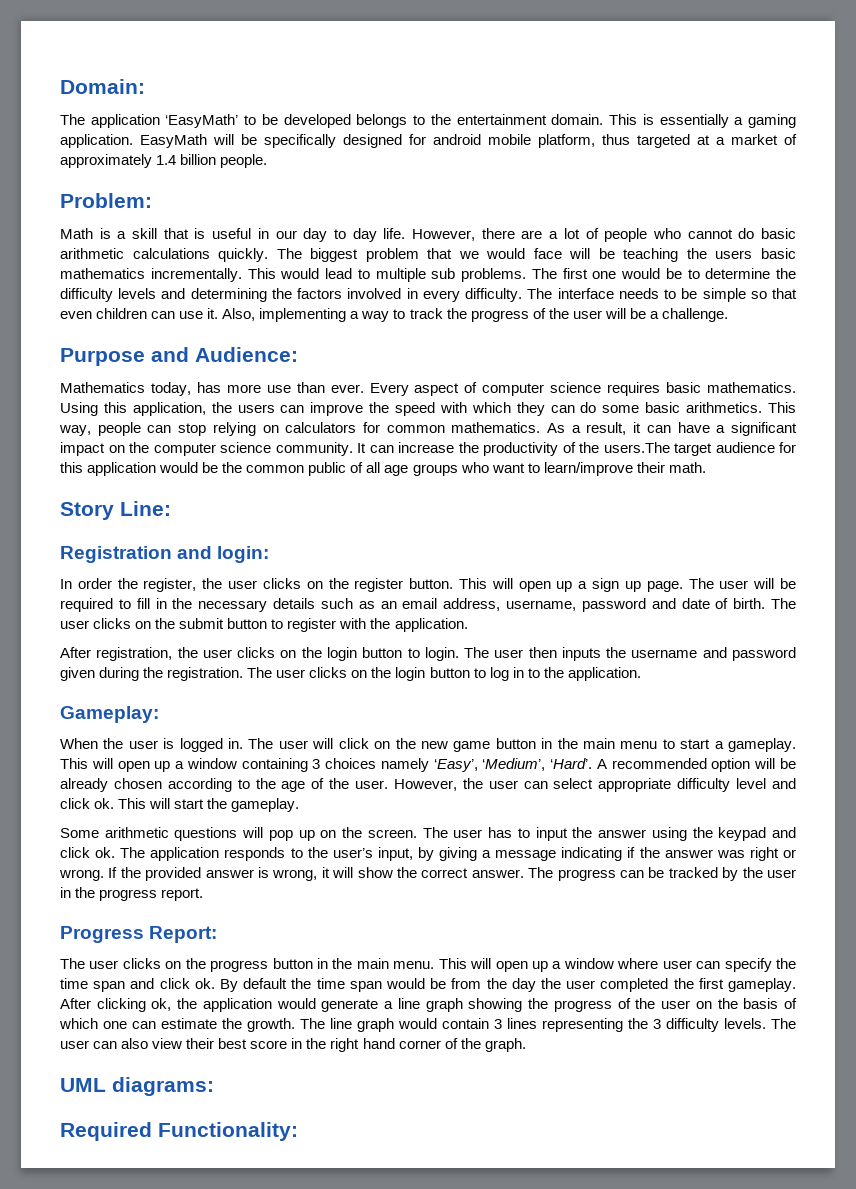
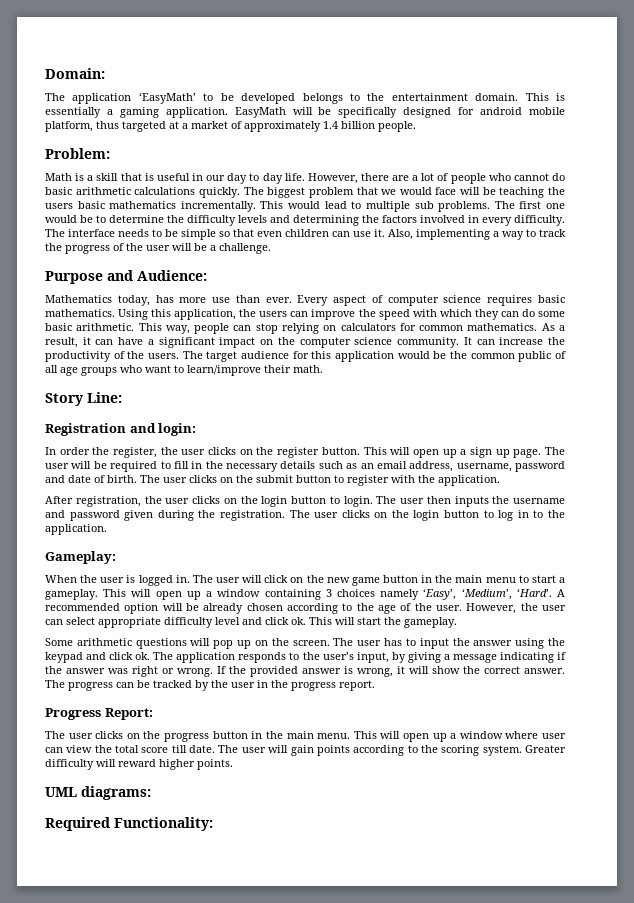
[686,402,763,413] arithmetics. -> [76,323,135,331] arithmetic.
[603,442,670,453] users.The -> [148,351,203,359] users. The
[724,958,797,972] [60,978,796,992] [60,998,797,1012] [59,1018,796,1032] [60,1038,526,1052] specify the time span and click ok. By default the time span would be from the day the user completed the first gameplay. After clicking ok, the application would generate a line graph showing the progress of the user on the basis of which one can estimate the growth. The line graph would contain 3 lines representing the 3 difficulty levels. The user can also view their best score in the right hand corner of the graph. -> [66,745,567,756] [45,759,233,770] view the total score till date. The user will gain points according to the scoring system. Greater difficulty will reward higher points.

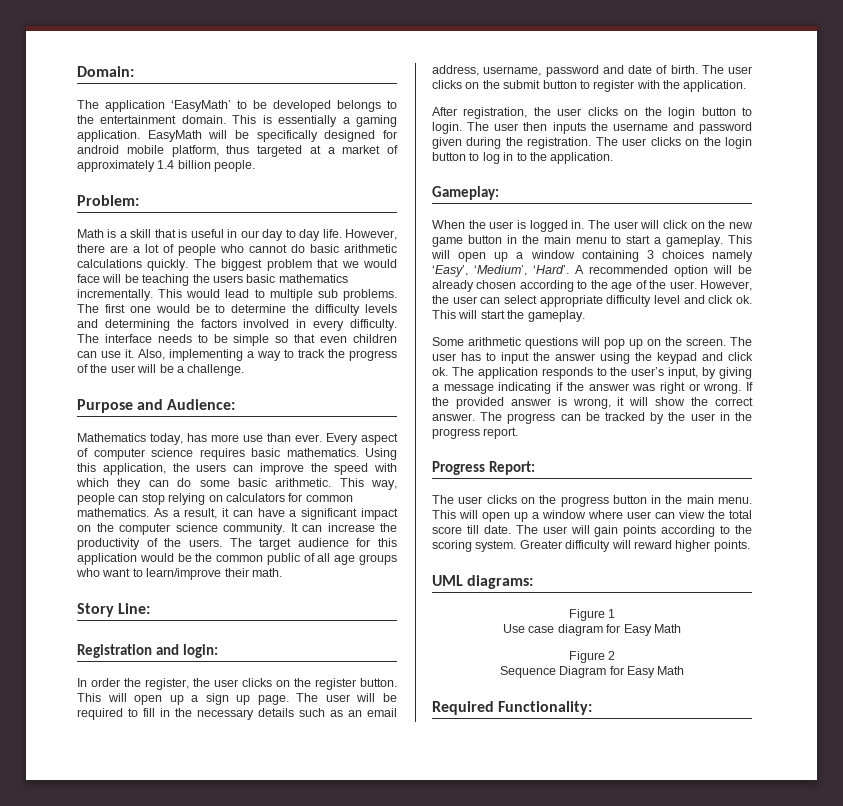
(151, 793) none -> [568,609,616,621] [503,624,681,636] [568,651,616,663] [499,666,685,678] // Figure 1 // Use case diagram for Easy Math // Figure 2 // Sequence Diagram for Easy Math

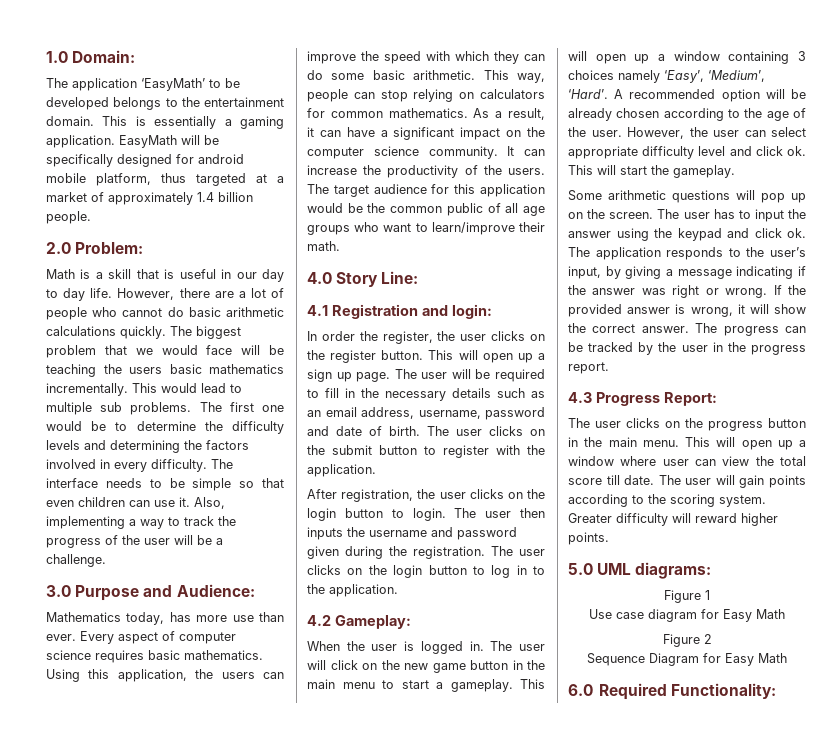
(77, 71) none -> [46,51,68,63] 1.0
(256, 166) none -> [46,242,71,254] 2.0
(245, 370) none -> [46,585,71,597] 3.0
(282, 572) none -> [307,272,332,284] 4.0
(151, 608) none -> [307,305,328,316] 4.1
(614, 158) none -> [307,615,331,626] 4.2
(519, 433) none -> [568,392,592,403] 4.3
(750, 546) none -> [568,563,593,575] 5.0
(685, 670) none -> [568,684,593,696] 6.0

